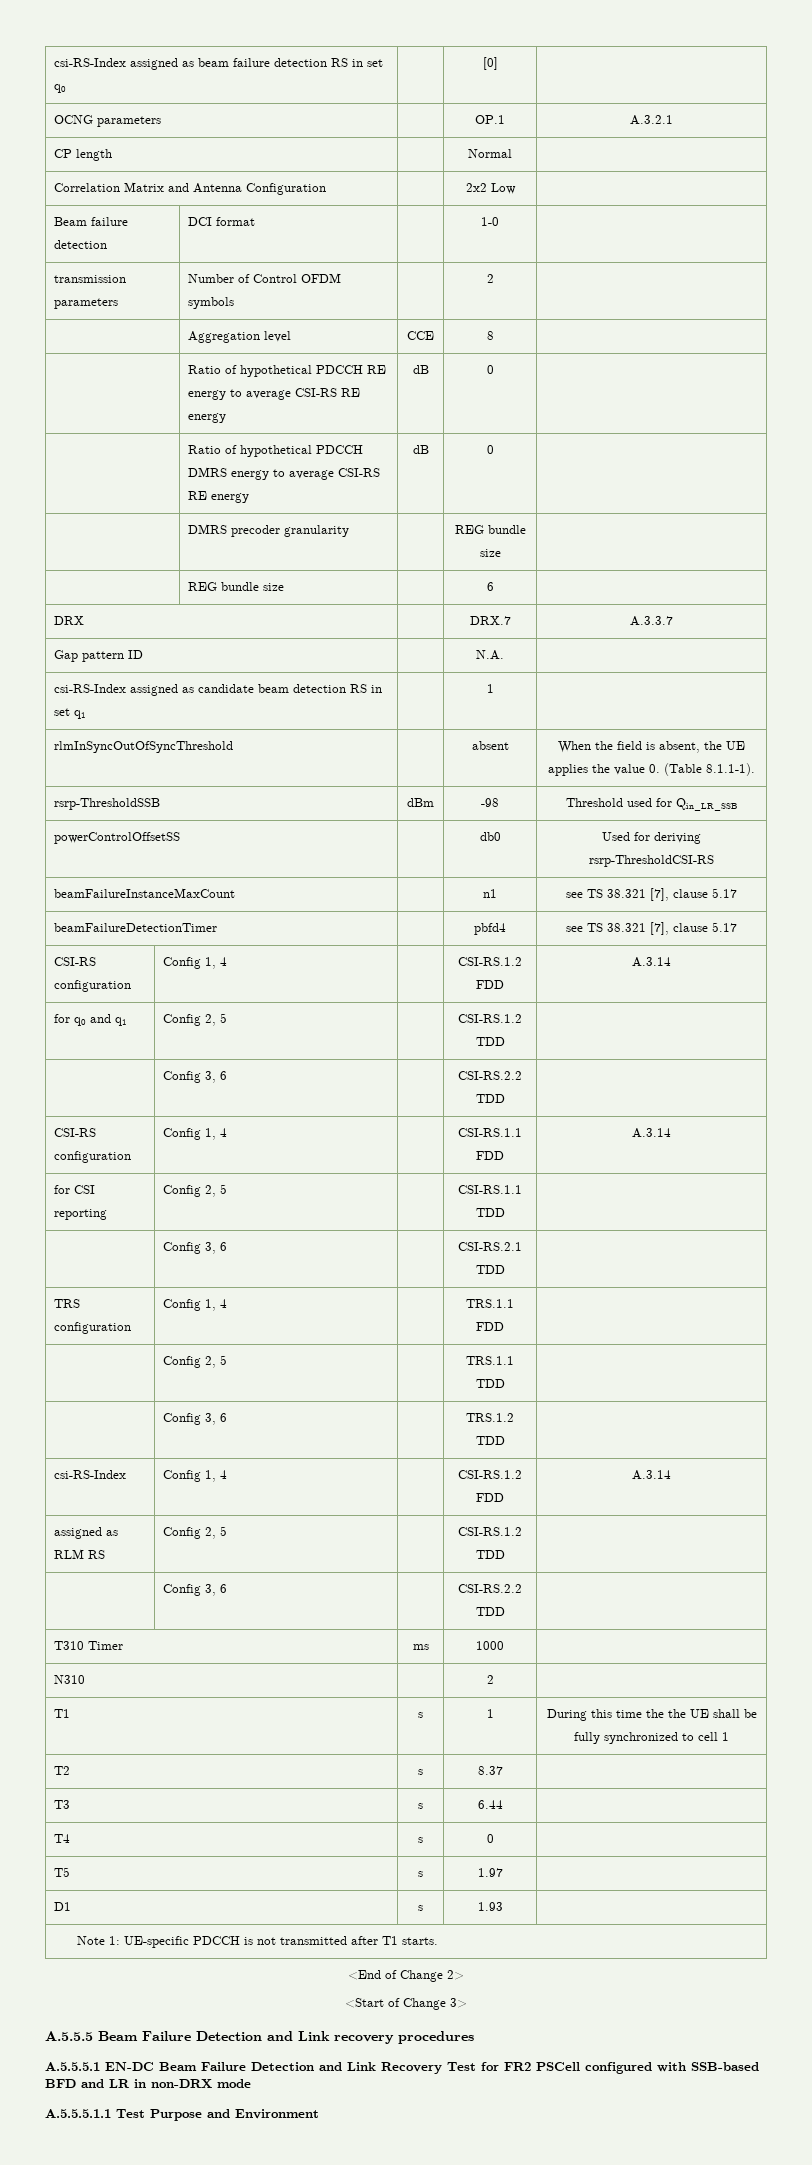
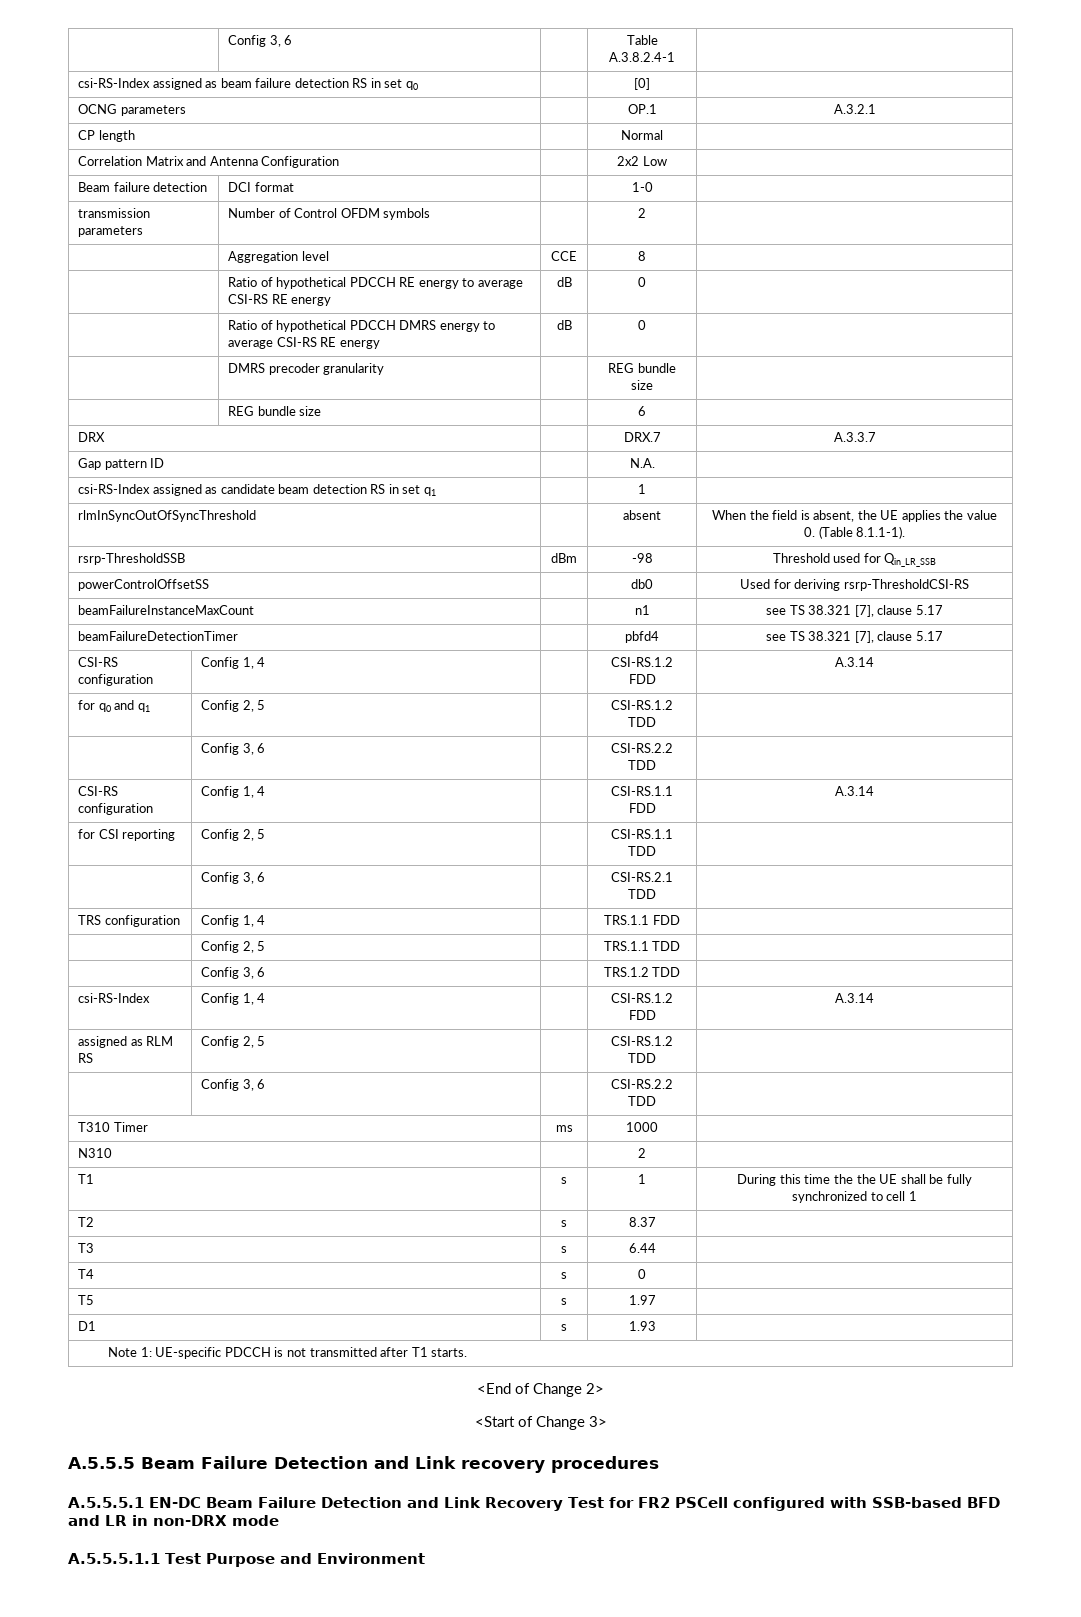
(53, 62) none -> [228,35,293,47] [626,35,658,45] [609,52,676,62] | Config 3, 6 | | Table A.3.8.2.4-1 | //

